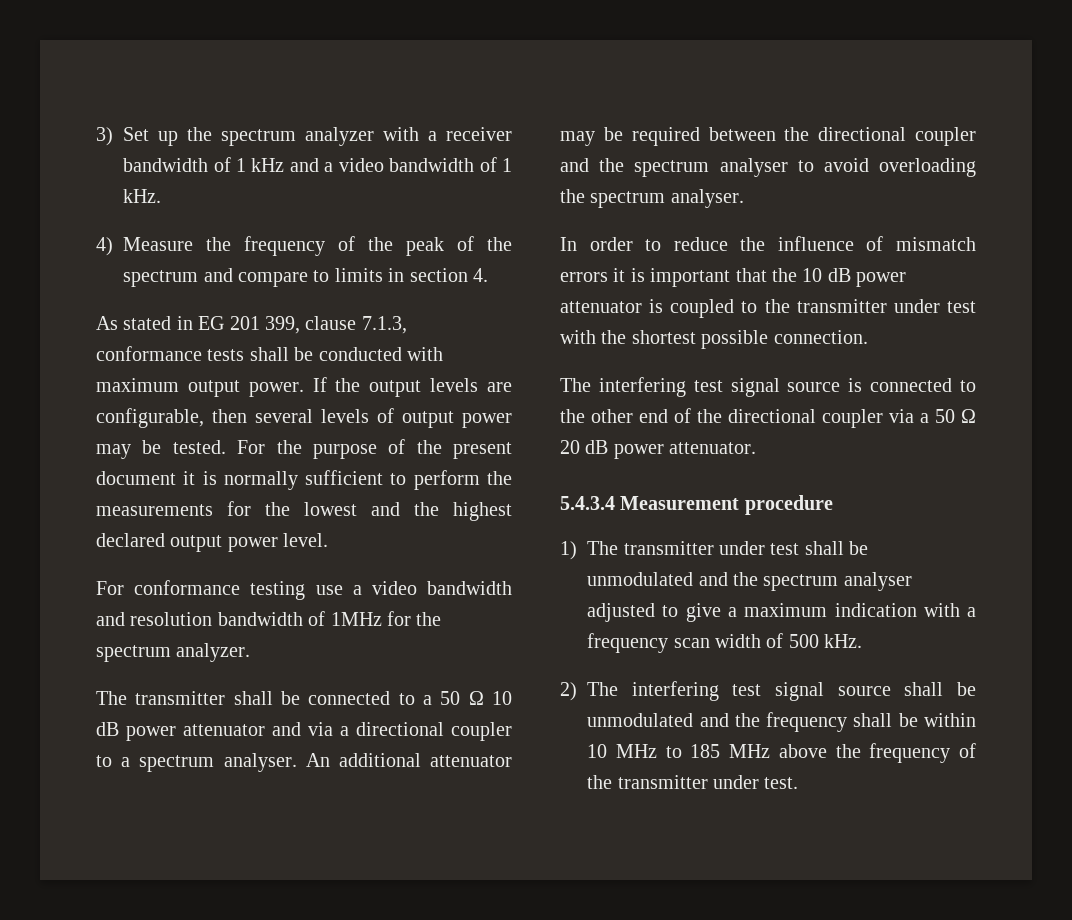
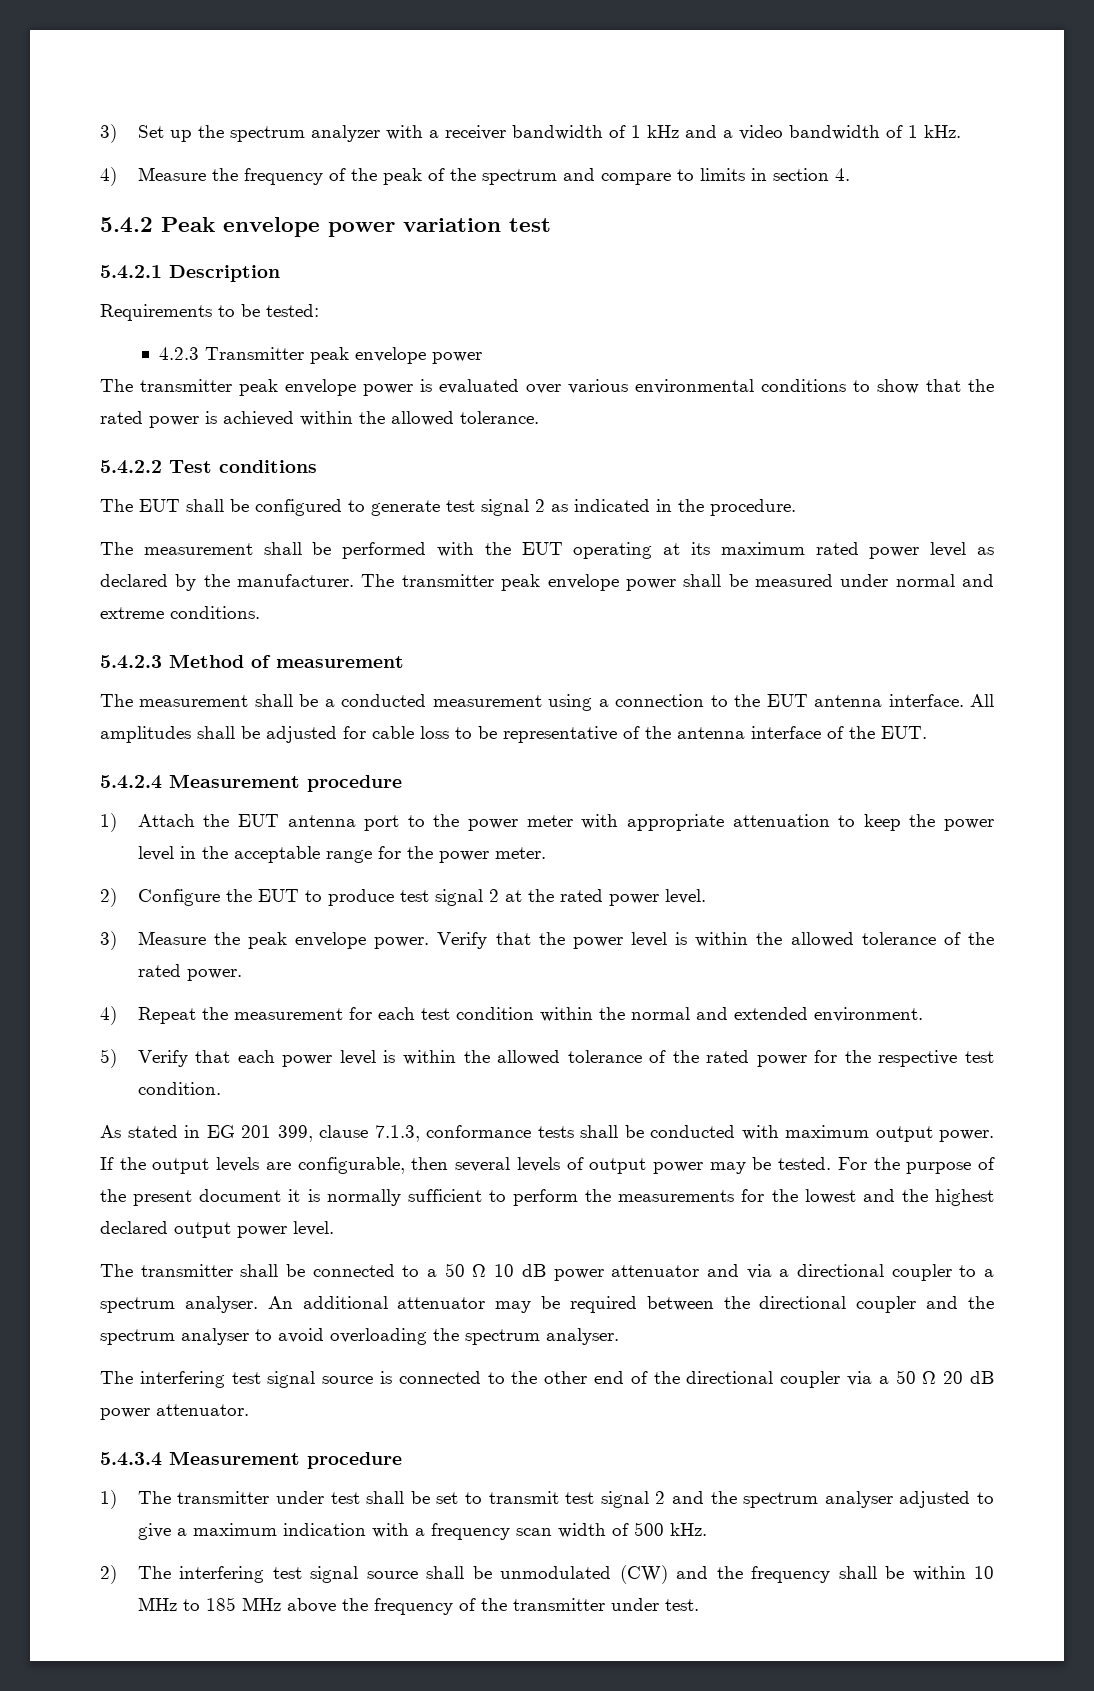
(489, 275) none -> [100,217,551,237] [100,265,280,282] [100,304,319,321] [158,347,482,364] [100,379,994,396] [100,411,539,428] [100,460,317,474] [100,499,796,516] [100,542,994,559] [100,574,995,591] [100,606,260,619] [100,654,404,669] [100,694,995,711] [100,726,927,743] [100,774,402,792] [100,813,994,832] [137,846,546,863] [100,888,706,907] [100,931,995,950] [137,964,242,981] [100,1006,923,1025] [100,1049,994,1068] [137,1082,221,1095] // 5.4.2 Peak envelope power variation test // 5.4.2.1 Description // Requirements to be tested: // 4.2.3 Transmitter peak envelope power // The transmitter peak envelope power is evaluated over various environmental conditions to show that the rated power is achieved within the allowed tolerance. // 5.4.2.2 Test conditions // The EUT shall be configured to generate test signal 2 as indicated in the procedure. // The measurement shall be performed with the EUT operating at its maximum rated power level as declared by the manufacturer. The transmitter peak envelope power shall be measured under normal and extreme conditions. // 5.4.2.3 Method of measurement // The measurement shall be a conducted measurement using a connection to the EUT antenna interface. All amplitudes shall be adjusted for cable loss to be representative of the antenna interface of the EUT. // 5.4.2.4 Measurement procedure // 1) Attach the EUT antenna port to the power meter with appropriate attenuation to keep the power level in the acceptable range for the power meter. // 2) Configure the EUT to produce test signal 2 at the rated power level. // 3) Measure the peak envelope power. Verify that the power level is within the allowed tolerance of the rated power. // 4) Repeat the measurement for each test condition within the normal and extended environment. // 5) Verify that each power level is within the allowed tolerance of the rated power for the respective test condition.
[96,580,512,600] [96,611,442,626] [96,643,251,662] // For conformance testing use a video bandwidth and resolution bandwidth of 1MHz for the spectrum analyzer. -> (334, 1228) none
[560,236,976,251] [560,268,907,287] [560,299,976,318] [560,330,868,349] // In order to reduce the influence of mismatch errors it is important that the 10 dB power attenuator is coupled to the transmitter under test with the shortest possible connection. -> (619, 1336) none
[587,572,694,586] unmodulated -> [436,1491,666,1508] set to transmit test signal 2
(694, 720) none -> [619,1565,668,1584] (CW)

